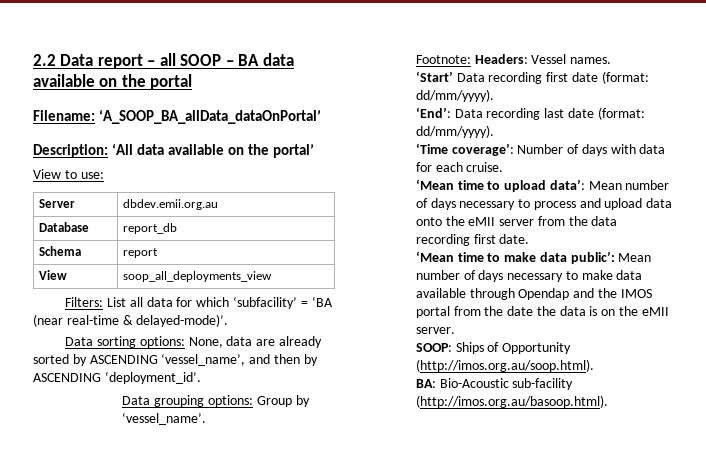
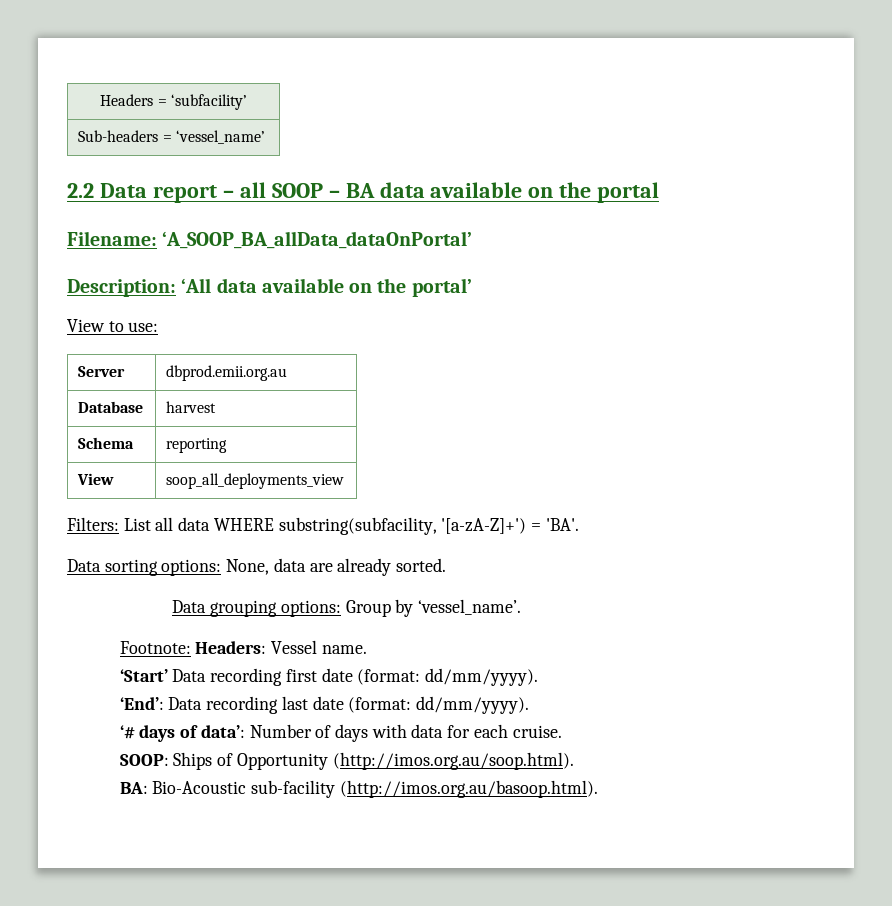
(33, 60) none -> [100,94,247,110] [78,130,265,144] Headers = ‘subfacility’ // Sub-headers = ‘vessel_name’ //
[122,199,218,210] dbdev.emii.org.au -> [166,365,288,381] dbprod.emii.org.au
[122,223,177,234] report_db -> [166,401,217,413] harvest
[122,248,158,258] report -> [166,438,228,453] reporting
[176,296,333,309] [33,314,229,327] for which ‘subfacility’ = ‘BA (near real-time & delayed-mode)’. -> [213,517,579,535] WHERE substring(subfacility, '[a-zA-Z]+') = 'BA'.
[33,353,318,366] [33,371,201,384] sorted by ASCENDING ‘vessel_name’, and then by ASCENDING ‘deployment_id’. -> [396,558,447,572] sorted.
[570,57,612,64] names. -> [321,645,367,654] name.
[415,143,514,156] ‘Time coverage’: -> [119,725,245,742] ‘# days of data’:
[415,179,670,192] [415,198,673,210] [415,216,618,226] [415,234,530,246] [415,251,652,264] [415,270,643,282] [415,288,652,300] [415,306,669,318] [415,327,455,334] // ‘Mean time to upload data’: Mean number of days necessary to process and upload data onto the eMII server from the data recording first date. // ‘Mean time to make data public’: Mean number of days necessary to make data available through Opendap and the IMOS portal from the date the data is on the eMII server. -> (562, 731) none

